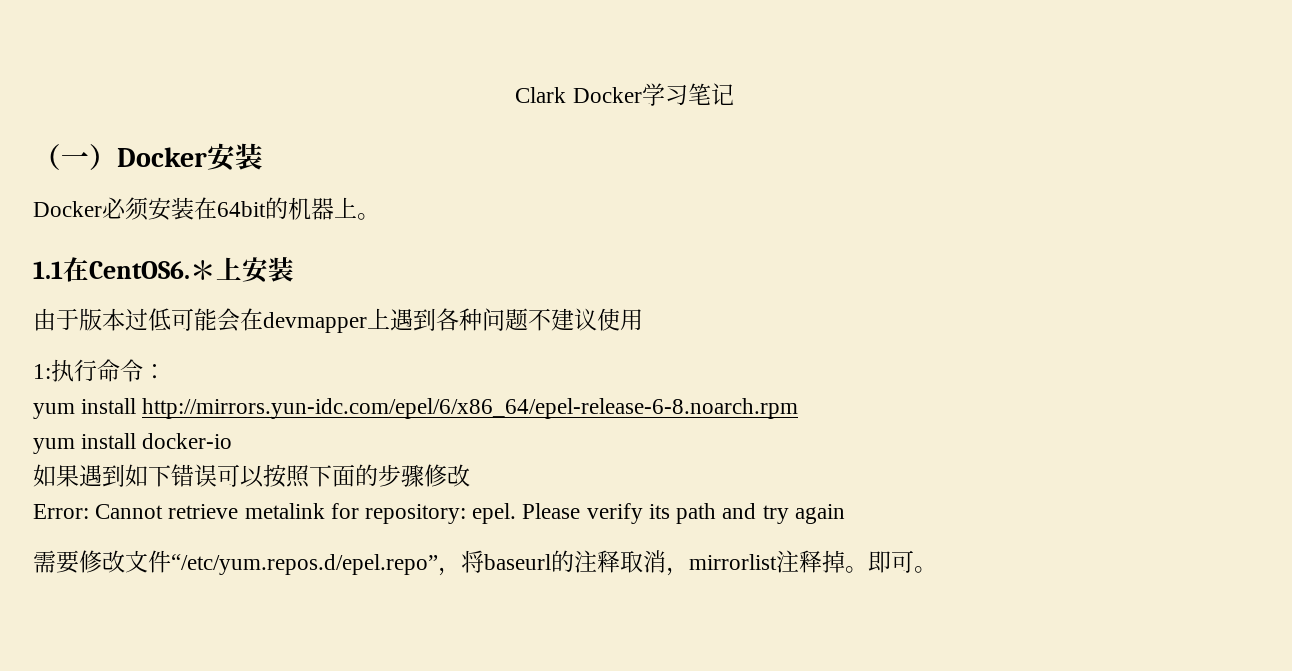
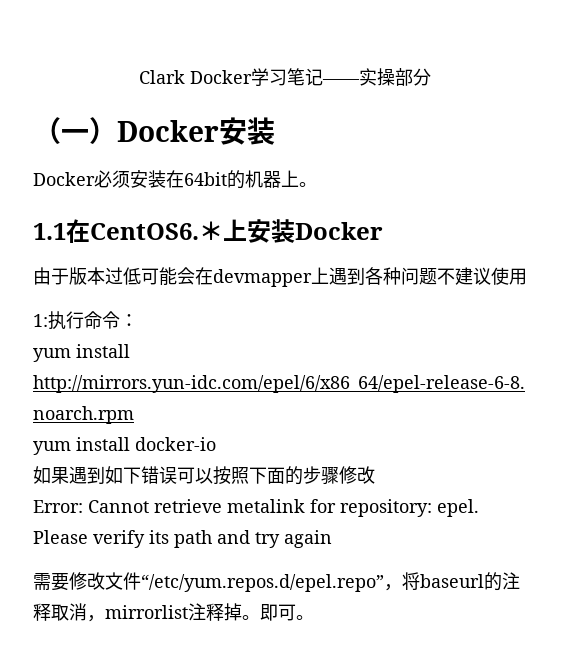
(734, 94) none -> [322,68,431,86] ——实操部分
(294, 269) none -> [295,222,383,240] Docker

